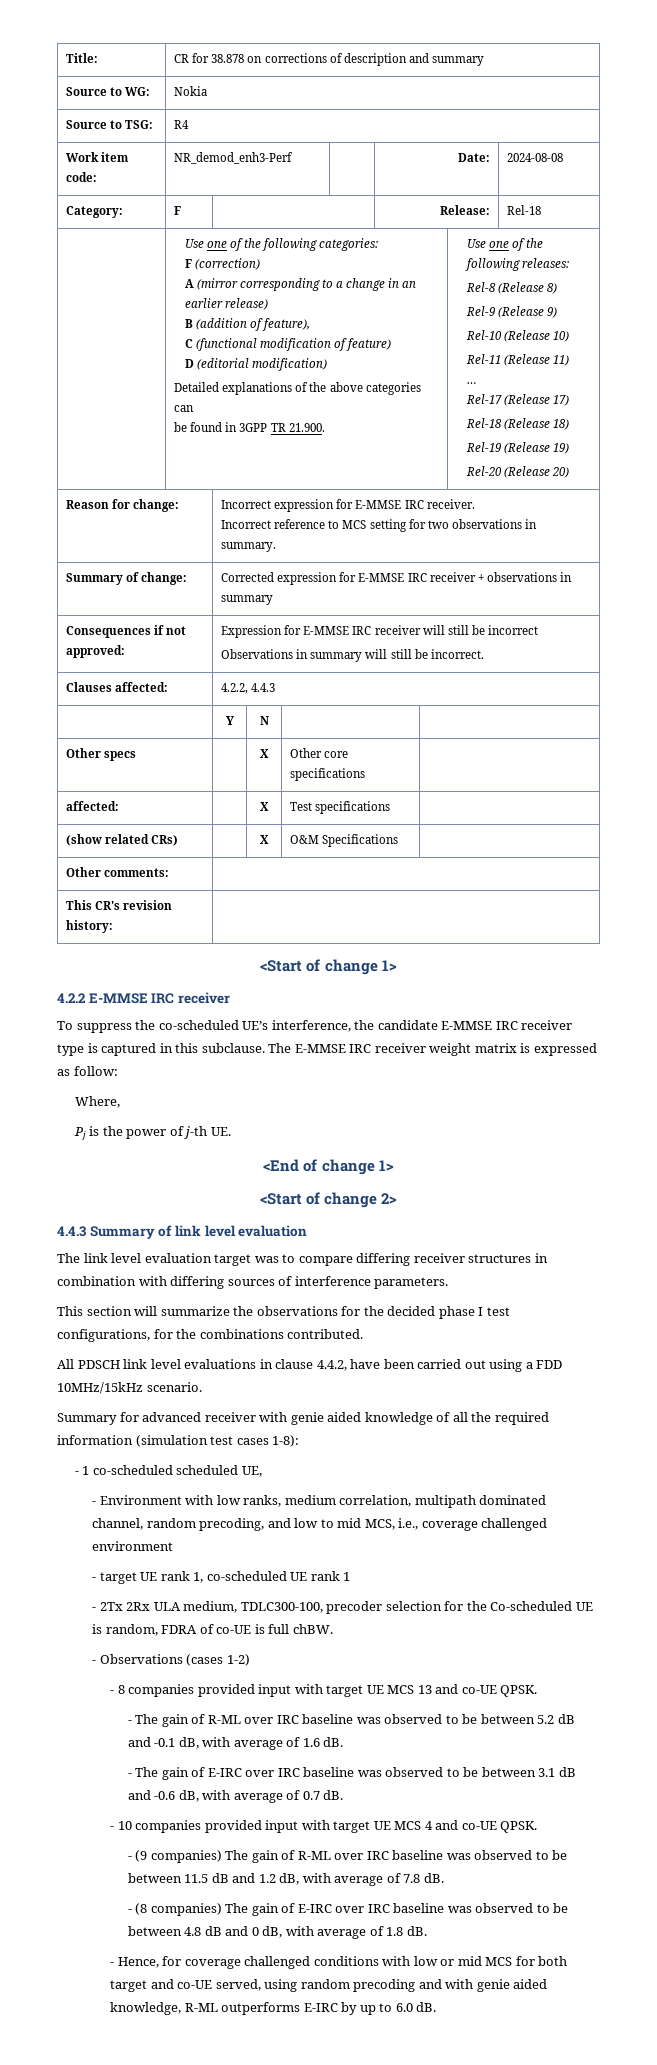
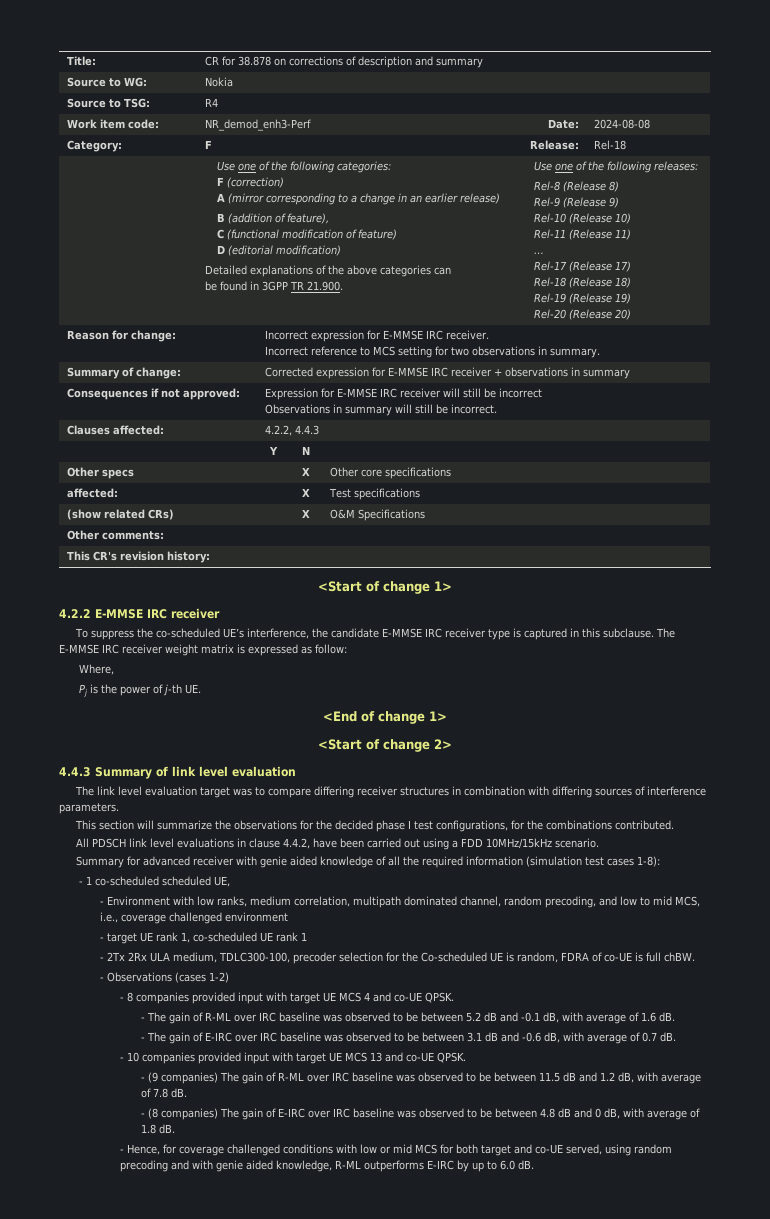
[417,1685,432,1694] 13 -> [364,992,371,1001] 4
[424,1821,433,1830] 4 -> [370,1052,383,1062] 13

